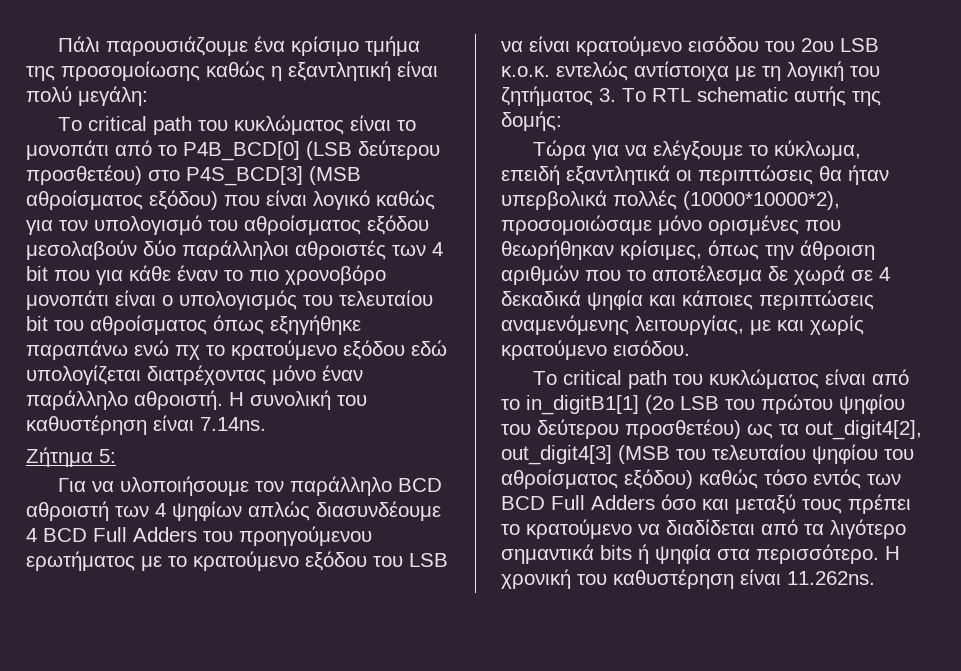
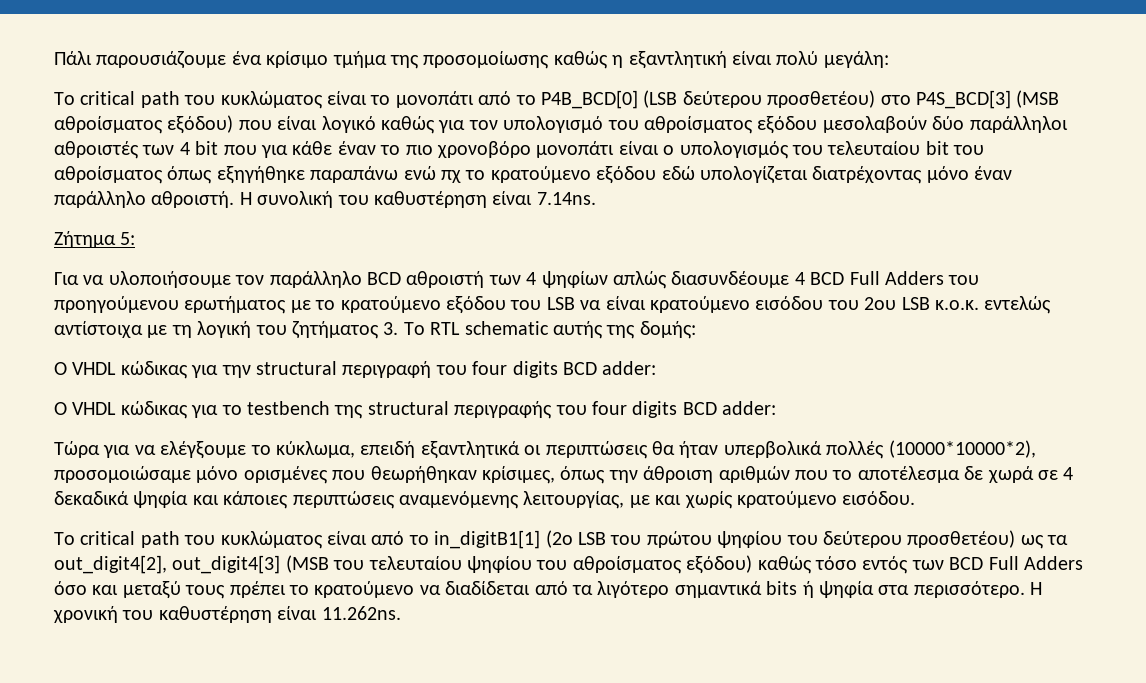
(562, 121) none -> [54,361,657,379] [54,401,777,419] // O VHDL κώδικας για την structural περιγραφή του four digits BCD adder: // O VHDL κώδικας για τo testbench της structural περιγραφής του four digits BCD adder:

